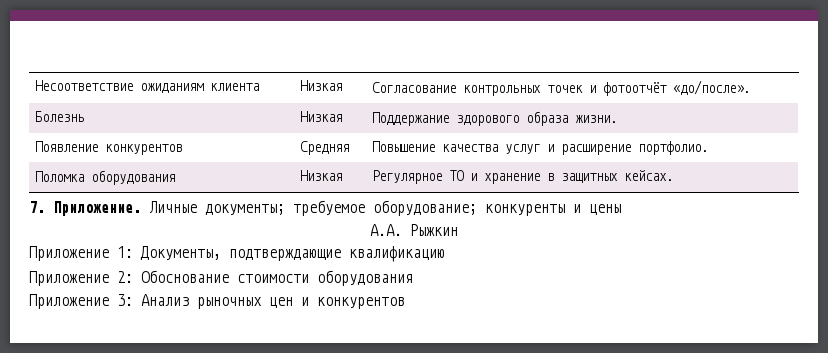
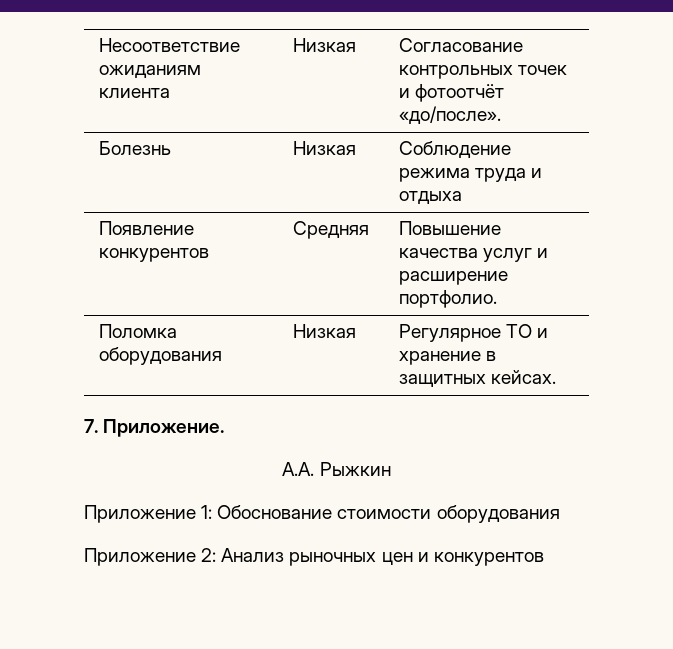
[372,111,618,126] Поддержание здорового образа жизни. -> [398,141,511,158] [398,168,543,182] [398,191,462,204] Соблюдение режима труда и отдыха
[149,200,621,216] Личные документы; требуемое оборудование; конкуренты и цены -> (225, 428) none
[140,246,445,262] [29,271,133,286] Документы, подтверждающие квалификацию // Приложение 2: -> (213, 512) none
[117,294,133,306] 3: -> [201,548,217,562] 2:

